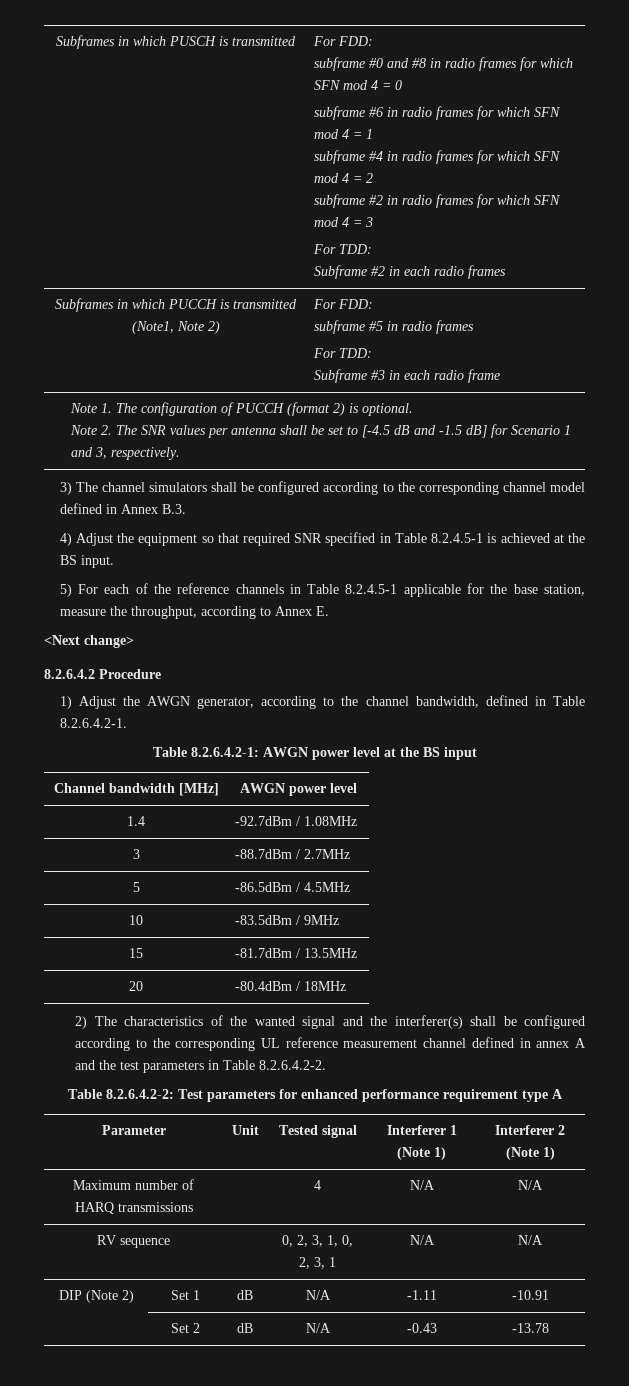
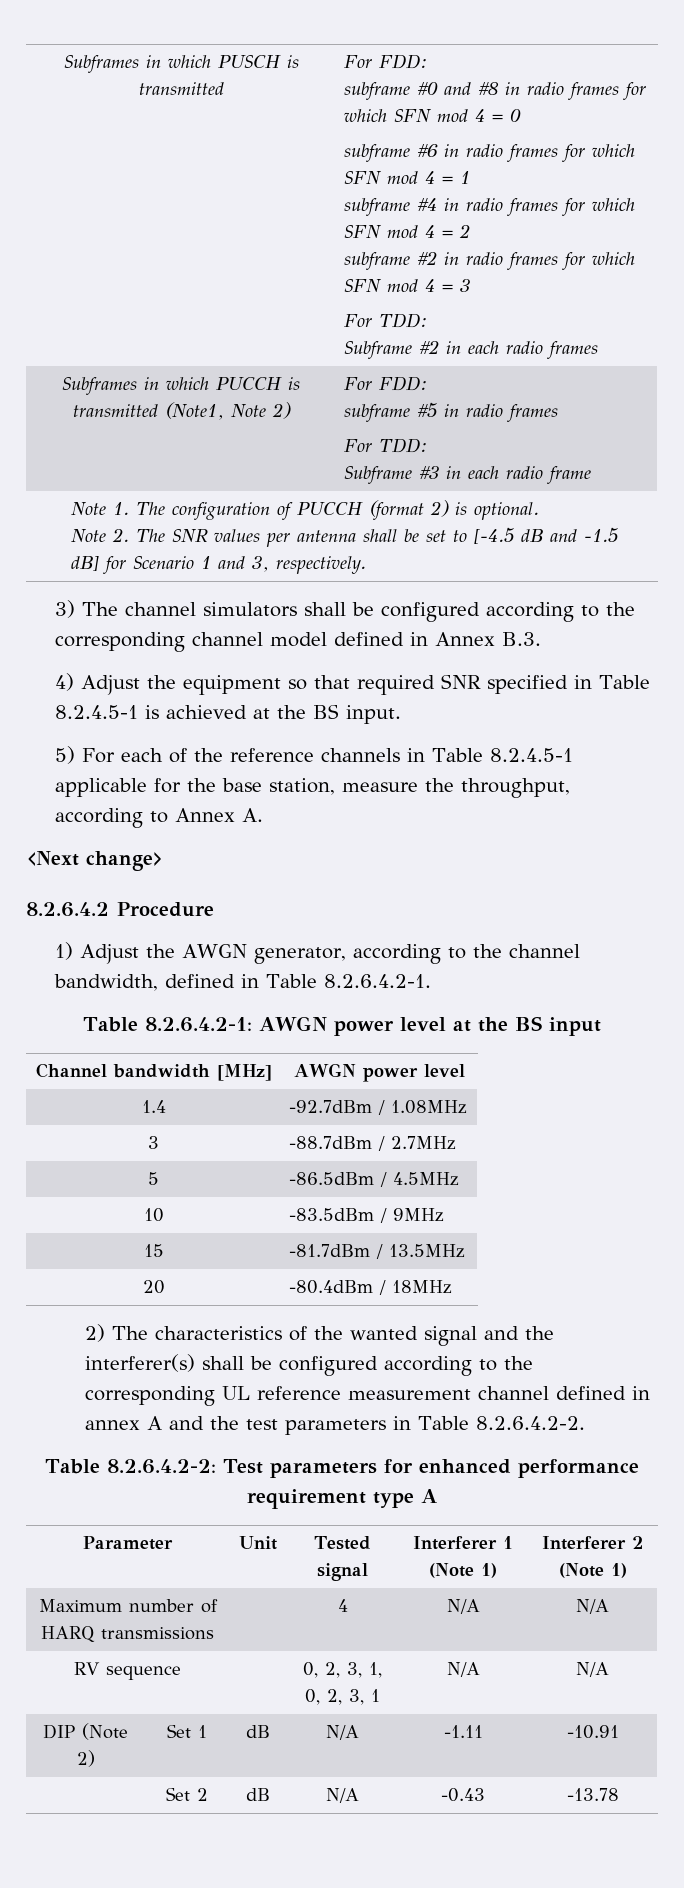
[315,606,329,616] E. -> [242,808,264,822] A.

